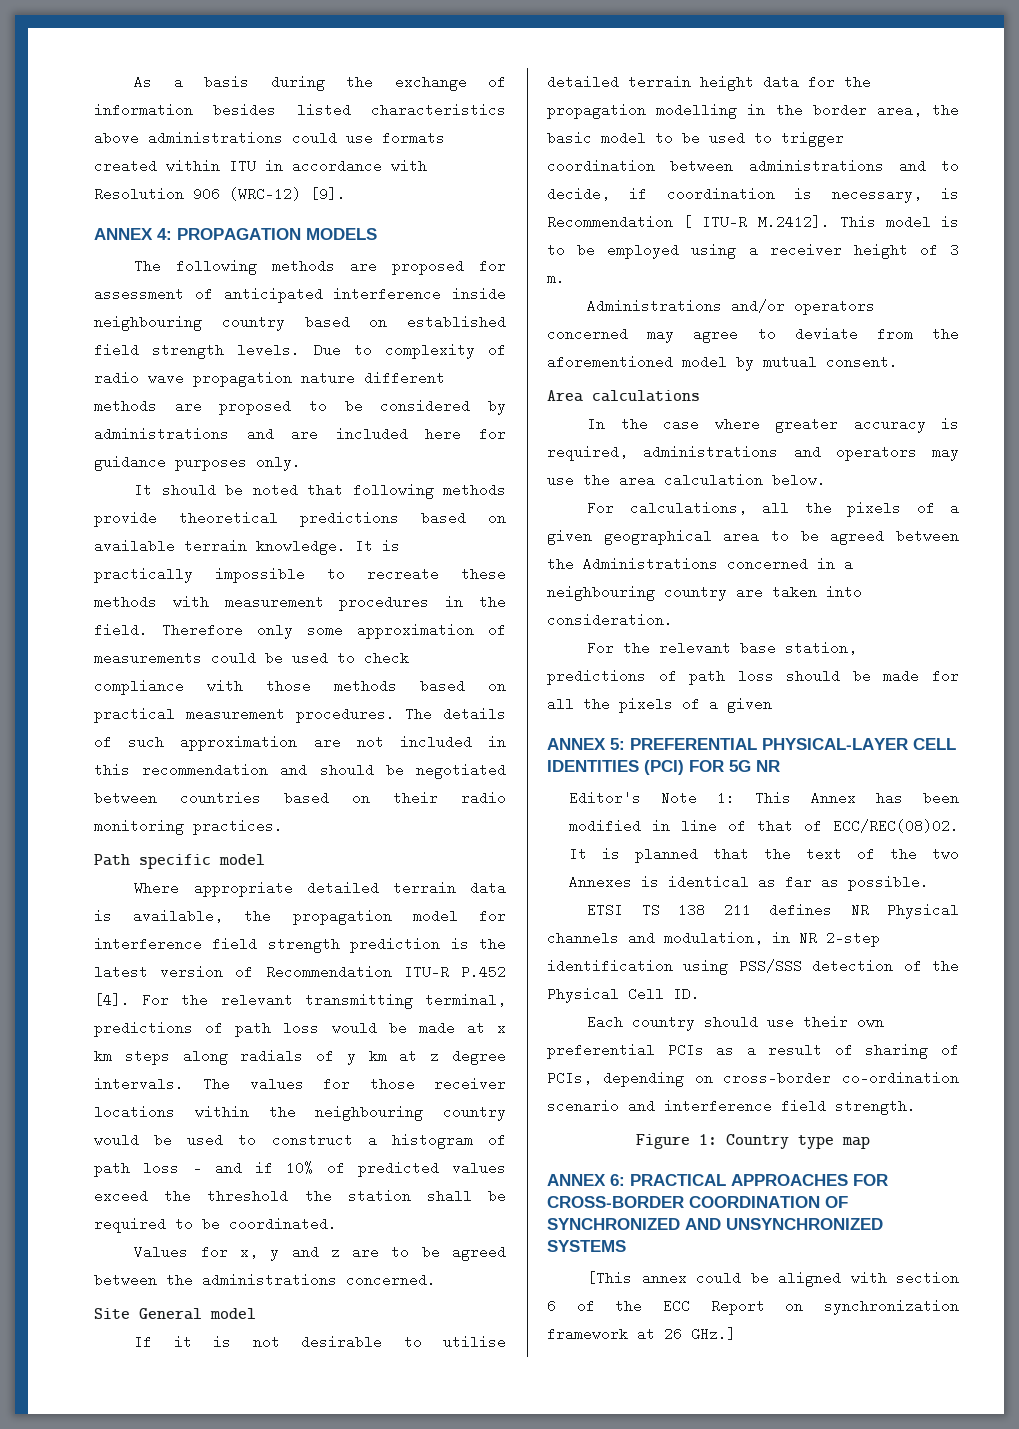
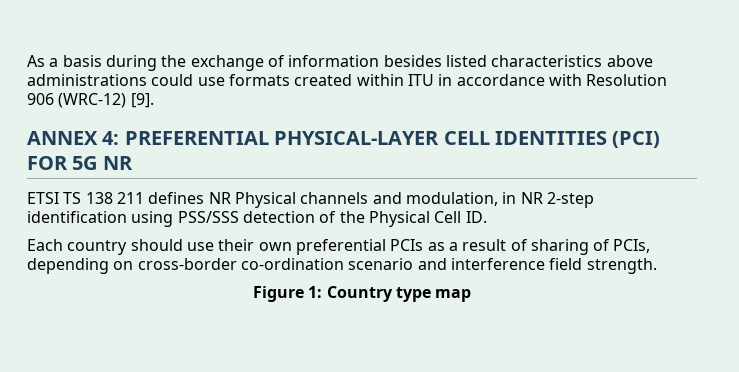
[177,228,377,240] [134,259,506,275] [94,287,506,303] [94,315,506,331] [94,343,507,359] [94,371,445,387] [94,399,506,415] [94,427,506,441] [94,455,301,471] [134,483,506,499] [94,511,506,527] [94,539,400,555] [94,567,506,583] [94,595,506,611] [94,623,506,639] [94,651,409,665] [94,679,506,695] [94,707,506,723] [94,735,507,751] [94,763,506,779] [94,791,506,805] [94,819,283,835] [94,854,265,869] [134,881,506,897] [94,909,506,925] [94,937,506,953] [94,965,506,979] [94,993,506,1009] [94,1021,506,1037] [94,1049,506,1065] [94,1077,506,1091] [94,1105,506,1121] [94,1133,507,1149] [94,1161,506,1177] [94,1189,506,1203] [94,1217,337,1233] [134,1245,506,1261] [94,1273,436,1287] [94,1308,256,1320] [134,1335,506,1349] [547,75,871,91] [547,103,959,119] [547,131,844,147] [547,159,959,173] [547,187,959,203] [547,215,959,229] [547,243,959,259] [547,271,565,285] [587,299,876,315] [547,327,959,343] [547,355,898,371] [547,390,700,402] [587,417,959,433] [547,445,959,461] [547,473,826,487] [587,501,959,517] [547,529,959,545] [547,557,853,571] [547,585,862,601] [547,613,673,627] [587,641,858,655] [547,669,959,685] [547,697,772,713] [547,738,625,750] PROPAGATION MODELS // The following methods are proposed for assessment of anticipated interference inside neighbouring country based on established field strength levels. Due to complexity of radio wave propagation nature different methods are proposed to be considered by administrations and are included here for guidance purposes only. // It should be noted that following methods provide theoretical predictions based on available terrain knowledge. It is practically impossible to recreate these methods with measurement procedures in the field. Therefore only some approximation of measurements could be used to check compliance with those methods based on practical measurement procedures. The details of such approximation are not included in this recommendation and should be negotiated between countries based on their radio monitoring practices. // Path specific model // Where appropriate detailed terrain data is available, the propagation model for interference field strength prediction is the latest version of Recommendation ITU-R P.452 [4]. For the relevant transmitting terminal, predictions of path loss would be made at x km steps along radials of y km at z degree intervals. The values for those receiver locations within the neighbouring country would be used to construct a histogram of path loss – and if 10% of predicted values exceed the threshold the station shall be required to be coordinated. // Values for x, y and z are to be agreed between the administrations concerned. // Site General model // If it is not desirable to utilise detailed terrain height data for the propagation modelling in the border area, the basic model to be used to trigger coordination between administrations and to decide, if coordination is necessary, is Recommendation [ ITU-R M.2412]. This model is to be employed using a receiver height of 3 m. // Administrations and/or operators concerned may agree to deviate from the aforementioned model by mutual consent. // Area calculations // In the case where greater accuracy is required, administrations and operators may use the area calculation below. // For calculations, all the pixels of a given geographical area to be agreed between the Administrations concerned in a neighbouring country are taken into consideration. // For the relevant base station, predictions of path loss should be made for all the pixels of a given // ANNEX 5: -> (120, 138) none
[569,791,959,805] [569,819,959,833] [569,847,959,863] [569,875,930,891] // Editor's Note 1: This Annex has been modified in line of that of ECC/REC(08)02. It is planned that the text of the two Annexes is identical as far as possible. -> (133, 163) none
[547,1174,888,1186] [547,1196,848,1208] [547,1218,883,1230] [547,1240,626,1252] [587,1271,959,1287] [547,1299,959,1315] [547,1327,736,1341] // ANNEX 6: PRACTICAL APPROACHES FOR CROSS-BORDER COORDINATION OF SYNCHRONIZED AND UNSYNCHRONIZED SYSTEMS // [This annex could be aligned with section 6 of the ECC Report on synchronization framework at 26 GHz.] -> (472, 295) none

